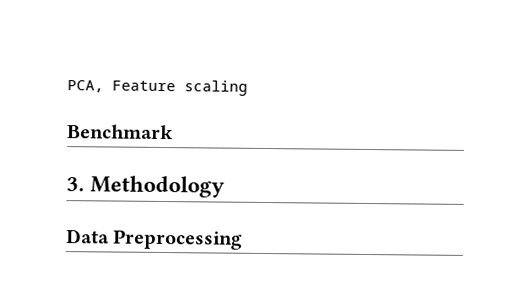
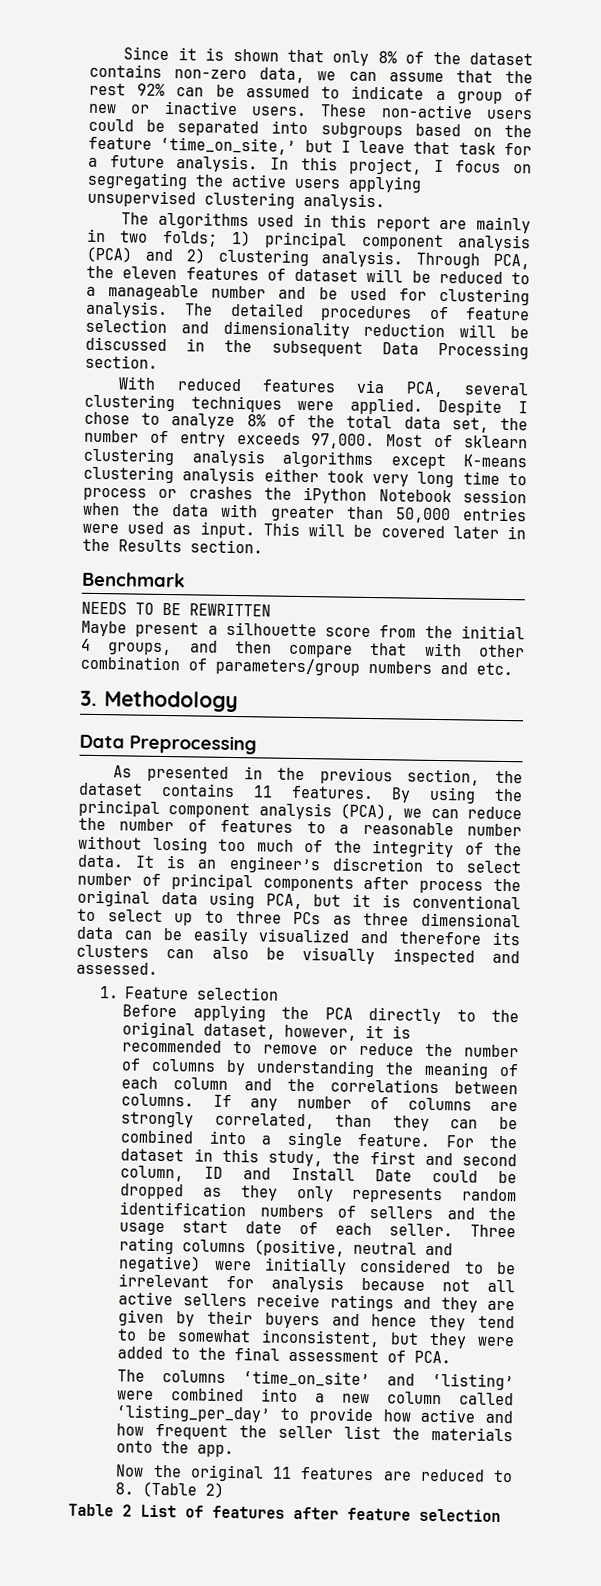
[67,80,248,96] [67,124,174,140] [66,175,226,198] [66,229,244,250] PCA, Feature scaling // Benchmark // 3. Methodology // Data Preprocessing -> [123,46,534,66] [89,63,534,84] [89,82,534,104] [88,100,533,120] [88,118,533,139] [88,136,532,156] [88,155,532,175] [87,171,422,193] [87,189,385,211] [121,211,531,234] [87,228,531,252] [86,246,530,270] [86,265,530,285] [86,284,531,306] [85,300,530,322] [85,318,530,339] [85,336,529,360] [85,354,158,369] [118,376,529,398] [84,393,529,416] [84,411,529,433] [84,429,528,450] [83,447,527,470] [83,465,527,488] [83,486,527,504] [83,502,528,524] [82,521,527,540] [82,538,263,554] [82,571,186,588] [81,601,271,617] [81,620,525,640] [81,638,525,658] [80,655,513,676] [80,690,238,713] [79,734,257,755] [113,765,523,786] [78,782,523,804] [78,799,522,821] [78,817,522,837] [78,835,522,858] [77,854,522,874] [77,872,521,894] [77,889,521,910] [77,908,521,928] [76,926,520,946] [76,944,520,966] [76,961,158,975] [98,986,279,1001] [122,1004,520,1025] [122,1021,412,1041] [122,1039,520,1058] [121,1058,520,1079] [121,1076,518,1095] [121,1093,519,1112] [121,1111,519,1131] [120,1129,518,1149] [120,1148,517,1167] [120,1165,518,1184] [120,1183,517,1204] [119,1201,517,1221] [119,1220,517,1238] [119,1237,454,1257] [118,1255,517,1275] [118,1273,515,1293] [118,1291,516,1313] [118,1309,516,1331] [117,1328,515,1349] [117,1346,452,1364] [117,1369,515,1391] [117,1387,515,1406] [116,1404,513,1425] [116,1423,514,1442] [116,1440,235,1458] [115,1464,513,1483] [115,1481,225,1498] [68,1503,501,1523] Since it is shown that only 8% of the dataset contains non-zero data, we can assume that the rest 92% can be assumed to indicate a group of new or inactive users. These non-active users could be separated into subgroups based on the feature ‘time_on_site,’ but I leave that task for a future analysis. In this project, I focus on segregating the active users applying unsupervised clustering analysis. // The algorithms used in this report are mainly in two folds; 1) principal component analysis (PCA) and 2) clustering analysis. Through PCA, the eleven features of dataset will be reduced to a manageable number and be used for clustering analysis. The detailed procedures of feature selection and dimensionality reduction will be discussed in the subsequent Data Processing section. // With reduced features via PCA, several clustering techniques were applied. Despite I chose to analyze 8% of the total data set, the number of entry exceeds 97,000. Most of sklearn clustering analysis algorithms except K-means clustering analysis either took very long time to process or crashes the iPython Notebook session when the data with greater than 50,000 entries were used as input. This will be covered later in the Results section. // Benchmark // NEEDS TO BE REWRITTEN // Maybe present a silhouette score from the initial 4 groups, and then compare that with other combination of parameters/group numbers and etc. // 3. Methodology // Data Preprocessing // As presented in the previous section, the dataset contains 11 features. By using the principal component analysis (PCA), we can reduce the number of features to a reasonable number without losing too much of the integrity of the data. It is an engineer’s discretion to select number of principal components after process the original data using PCA, but it is conventional to select up to three PCs as three dimensional data can be easily visualized and therefore its clusters can also be visually inspected and assessed. // 1. Feature selection // Before applying the PCA directly to the original dataset, however, it is recommended to remove or reduce the number of columns by understanding the meaning of each column and the correlations between columns. If any number of columns are strongly correlated, than they can be combined into a single feature. For the dataset in this study, the first and second column, ID and Install Date could be dropped as they only represents random identification numbers of sellers and the usage start date of each seller. Three rating columns (positive, neutral and negative) were initially considered to be irrelevant for analysis because not all active sellers receive ratings and they are given by their buyers and hence they tend to be somewhat inconsistent, but they were added to the final assessment of PCA. // The columns ‘time_on_site’ and ‘listing’ were combined into a new column called ‘listing_per_day’ to provide how active and how frequent the seller list the materials onto the app. // Now the original 11 features are reduced to 8. (Table 2) // Table 2 List of features after feature selection

